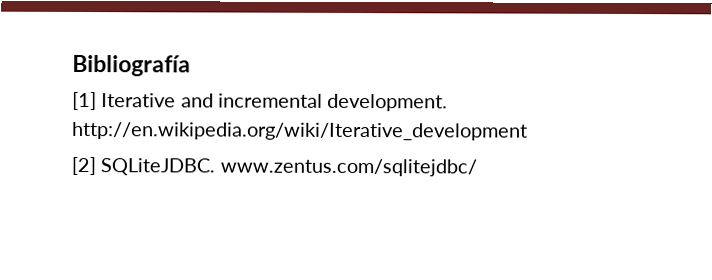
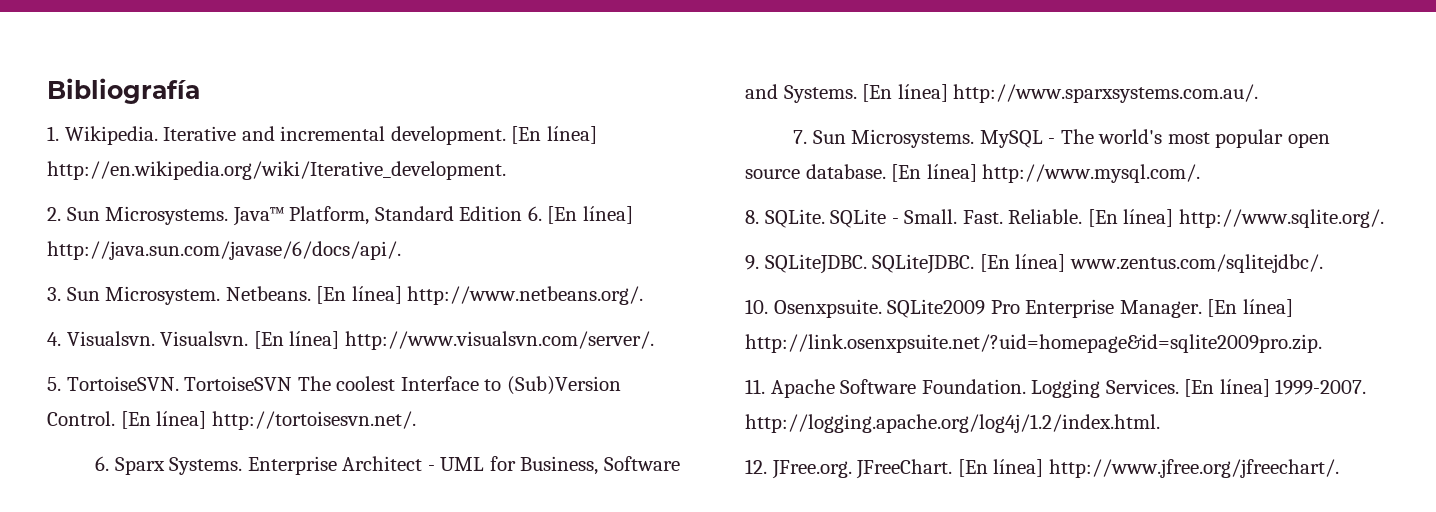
[72,91,97,111] [1] -> [47,126,158,145] 1. Wikipedia.
[72,121,528,141] [71,156,477,177] http://en.wikipedia.org/wiki/Iterative_development // [2] SQLiteJDBC. www.zentus.com/sqlitejdbc/ -> [511,126,597,144] [47,161,506,180] [47,206,633,226] [47,241,401,260] [47,286,644,305] [47,331,654,350] [47,376,621,395] [47,411,416,430] [94,456,680,475] [745,84,1259,103] [792,129,1330,148] [745,164,1201,183] [745,209,1384,228] [745,254,1323,274] [745,299,1293,318] [745,334,1322,353] [745,379,1367,398] [745,414,1160,433] [745,459,1339,479] [En línea] http://en.wikipedia.org/wiki/Iterative_development. // 2. Sun Microsystems. Java™ Platform, Standard Edition 6. [En línea] http://java.sun.com/javase/6/docs/api/. // 3. Sun Microsystem. Netbeans. [En línea] http://www.netbeans.org/. // 4. Visualsvn. Visualsvn. [En línea] http://www.visualsvn.com/server/. // 5. TortoiseSVN. TortoiseSVN The coolest Interface to (Sub)Version Control. [En línea] http://tortoisesvn.net/. // 6. Sparx Systems. Enterprise Architect - UML for Business, Software and Systems. [En línea] http://www.sparxsystems.com.au/. // 7. Sun Microsystems. MySQL - The world's most popular open source database. [En línea] http://www.mysql.com/. // 8. SQLite. SQLite - Small. Fast. Reliable. [En línea] http://www.sqlite.org/. // 9. SQLiteJDBC. SQLiteJDBC. [En línea] www.zentus.com/sqlitejdbc/. // 10. Osenxpsuite. SQLite2009 Pro Enterprise Manager. [En línea] http://link.osenxpsuite.net/?uid=homepage&id=sqlite2009pro.zip. // 11. Apache Software Foundation. Logging Services. [En línea] 1999-2007. http://logging.apache.org/log4j/1.2/index.html. // 12. JFree.org. JFreeChart. [En línea] http://www.jfree.org/jfreechart/.

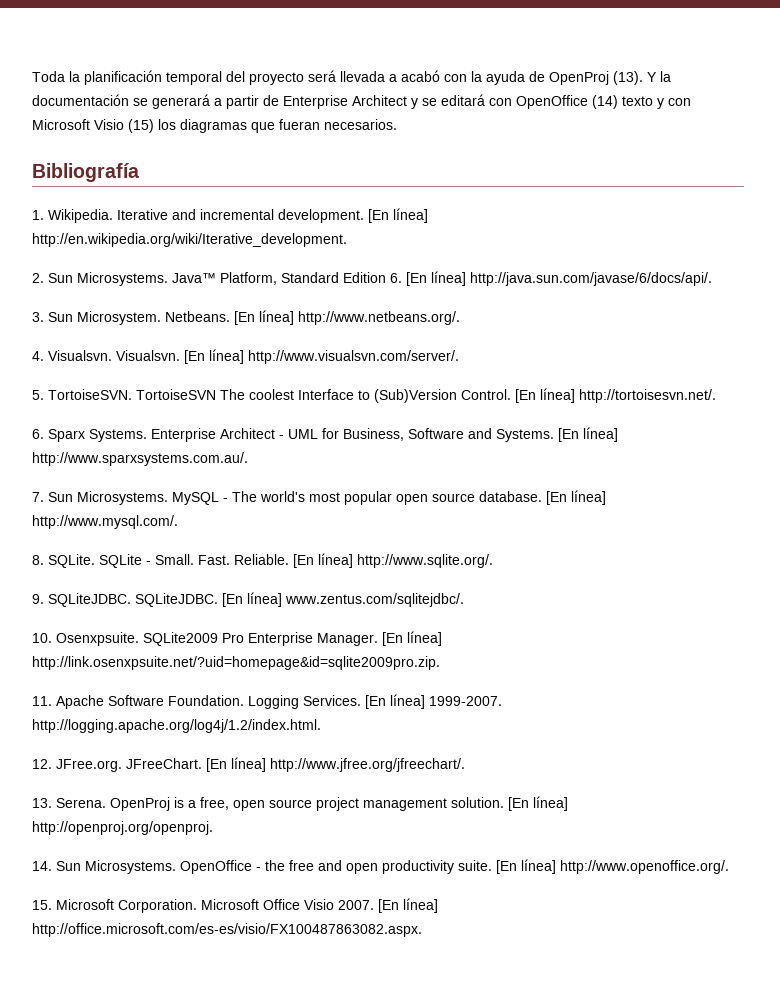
(47, 91) none -> [32,70,671,85] [32,94,691,109] [32,119,397,133] Toda la planificación temporal del proyecto será llevada a acabó con la ayuda de OpenProj (13). Y la documentación se generará a partir de Enterprise Architect y se editará con OpenOffice (14) texto y con Microsoft Visio (15) los diagramas que fueran necesarios. //
(1339, 468) none -> [32,796,568,811] [32,821,213,835] [32,859,729,874] [32,898,438,913] [32,923,422,937] // 13. Serena. OpenProj is a free, open source project management solution. [En línea] http://openproj.org/openproj. // 14. Sun Microsystems. OpenOffice - the free and open productivity suite. [En línea] http://www.openoffice.org/. // 15. Microsoft Corporation. Microsoft Office Visio 2007. [En línea] http://office.microsoft.com/es-es/visio/FX100487863082.aspx.

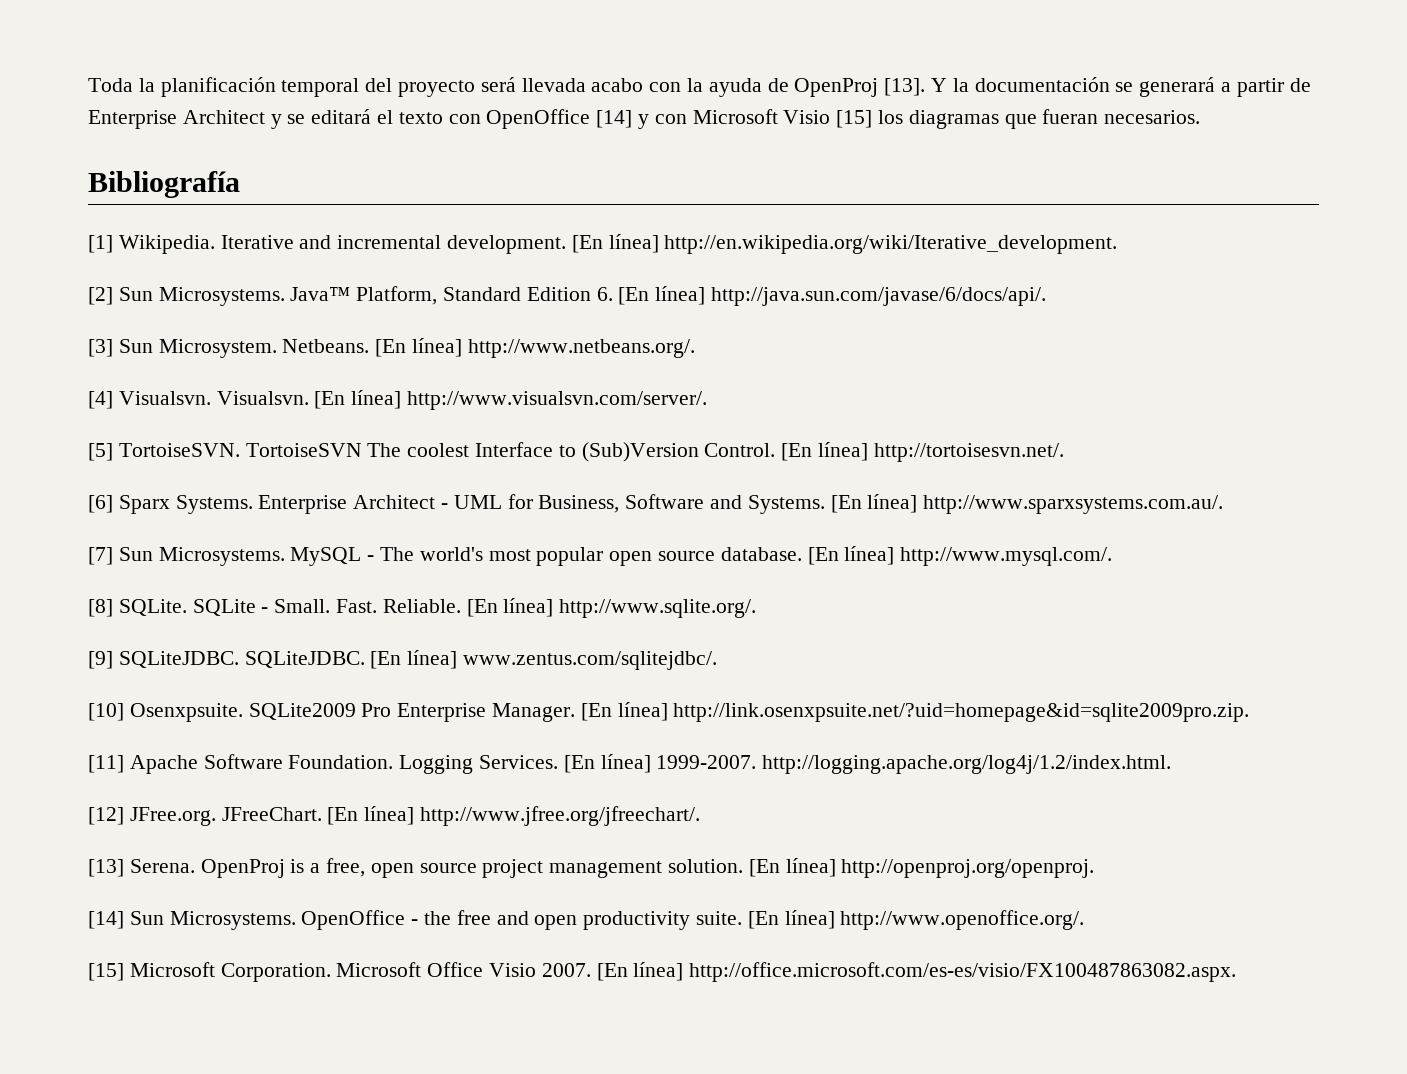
[389,70,440,82] a acabó -> [591,78,644,92] acabo
[613,71,643,85] (13). -> [884,78,926,96] [13].
[489,95,653,109] con OpenOffice (14) texto -> [377,109,633,129] el texto con OpenOffice [14]
[128,119,154,133] (15) -> [836,110,873,128] [15]
[32,210,44,220] 1. -> [88,235,113,253] [1]
[32,273,44,283] 2. -> [88,287,113,305] [2]
[32,312,44,322] 3. -> [88,339,113,357] [3]
[32,351,44,361] 4. -> [88,391,113,409] [4]
[32,390,44,400] 5. -> [88,443,113,461] [5]
[32,429,44,439] 6. -> [88,495,113,513] [6]
[32,492,44,502] 7. -> [88,547,113,565] [7]
[32,555,44,565] 8. -> [88,599,113,617] [8]
[32,594,44,604] 9. -> [88,651,113,669] [9]
[32,633,52,643] 10. -> [88,703,124,721] [10]
[32,696,52,706] 11. -> [88,755,124,773] [11]
[32,759,52,769] 12. -> [88,807,124,825] [12]
[32,798,52,808] 13. -> [88,859,124,877] [13]
[32,861,52,871] 14. -> [88,911,124,929] [14]
[32,900,52,910] 15. -> [88,963,124,981] [15]

